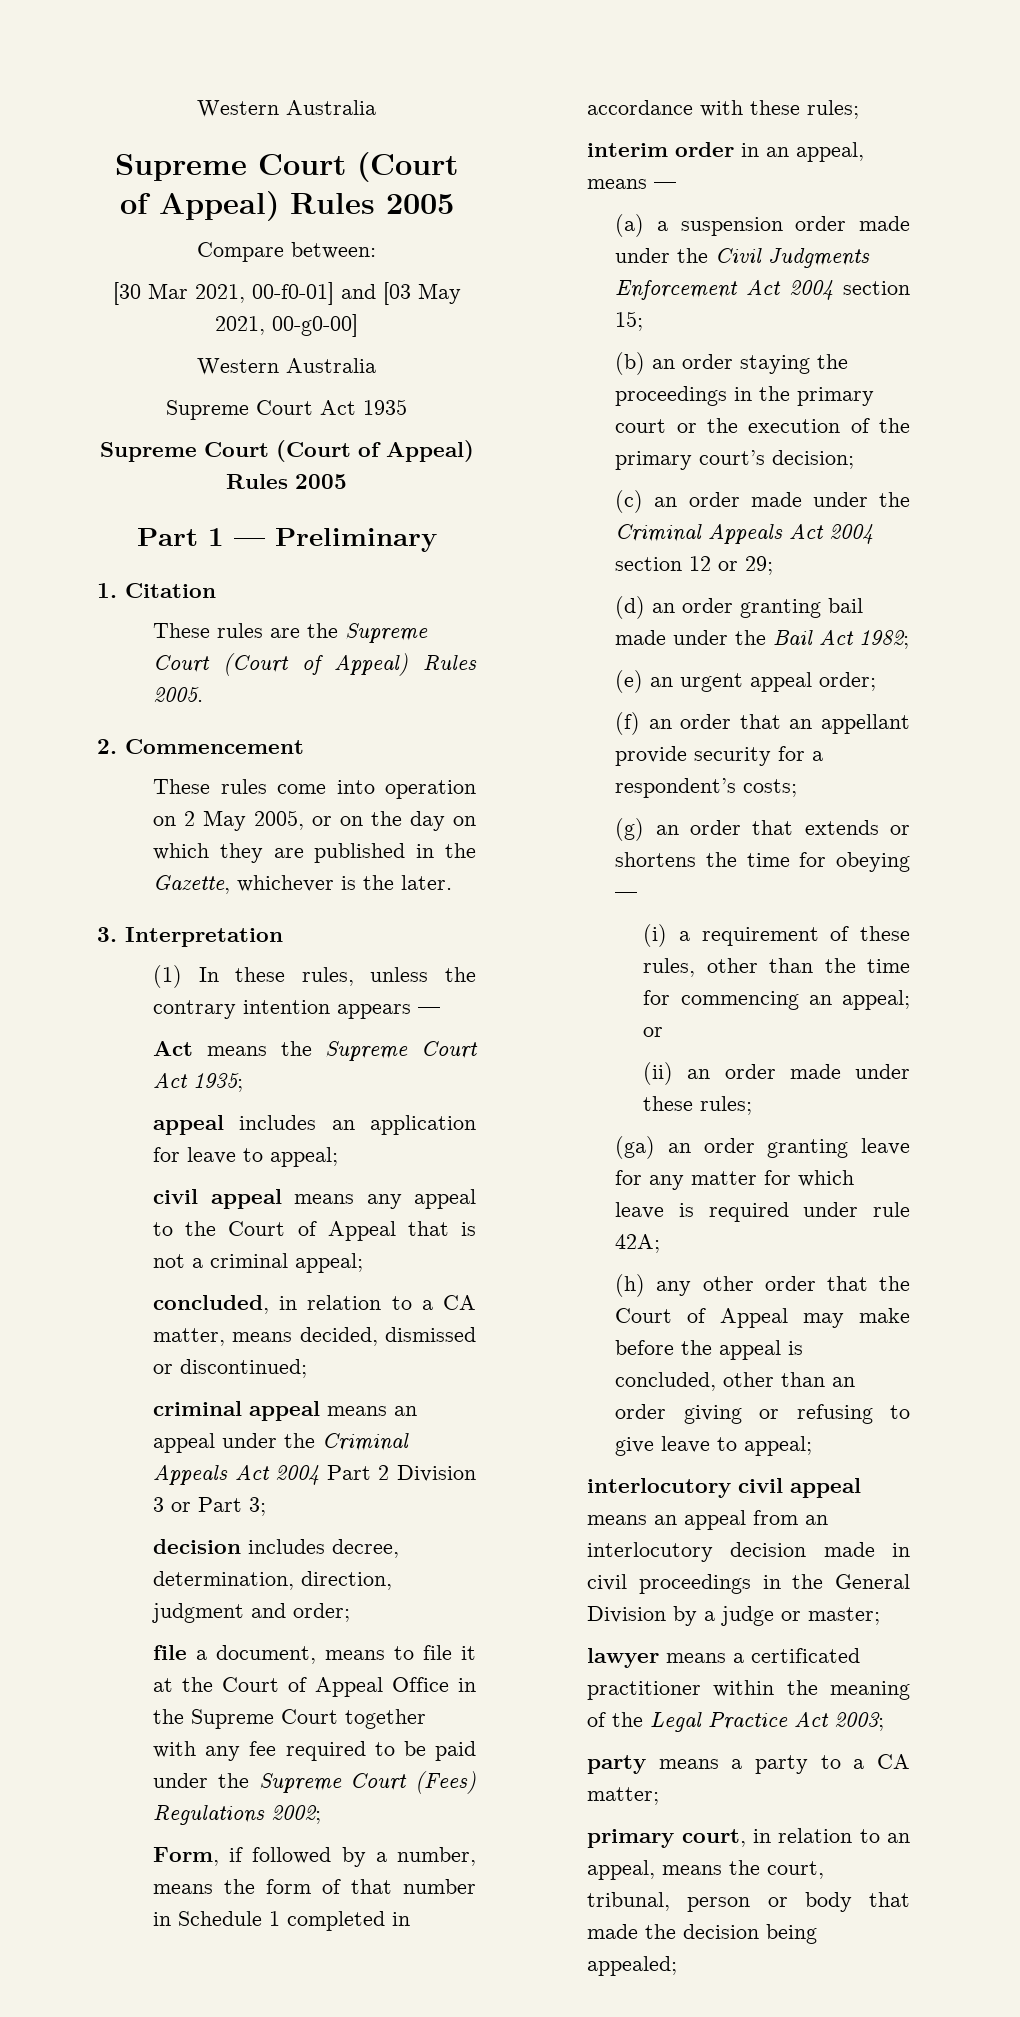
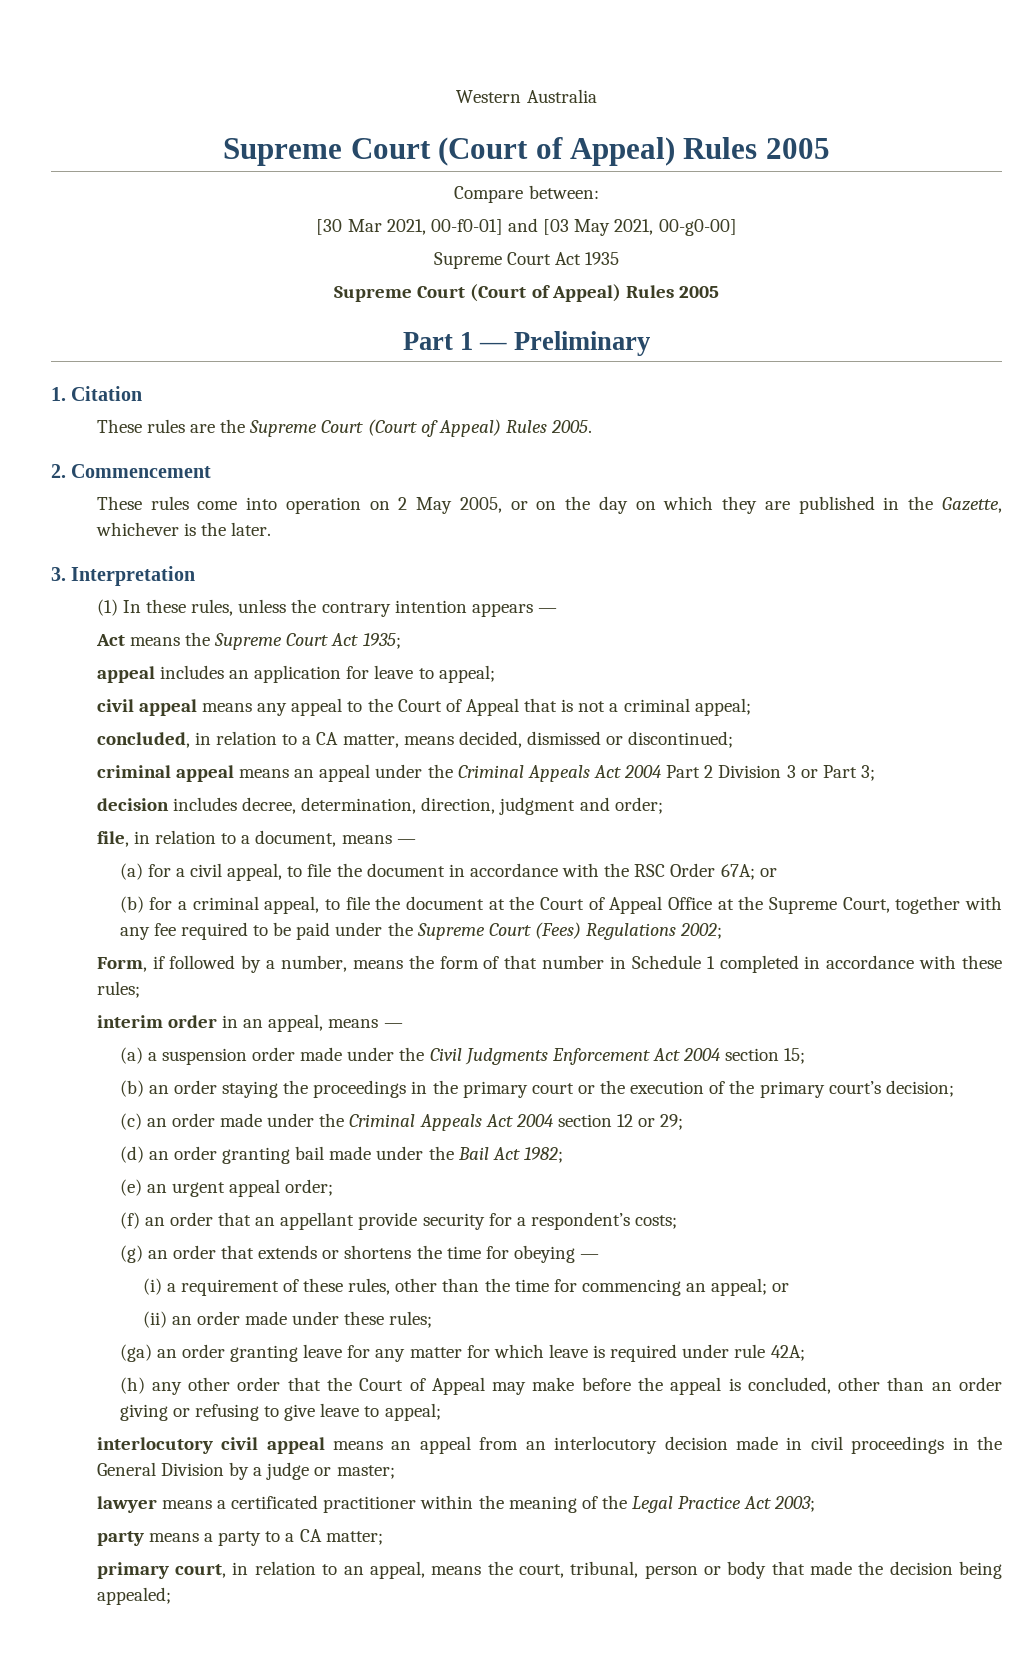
[197,358,376,375] // Western Australia -> (737, 227) none
[153,1645,476,1664] file a document, means to file it -> [96,830,416,847] [119,863,777,881] [119,896,484,914] file, in relation to a document, means — // (a) for a civil appeal, to file the document in accordance with the RSC Order 67A; or // (b) for a criminal appeal, to file the document
[458,1678,476,1692] [153,1709,339,1729] in the Supreme Court -> [717,896,890,914] at the Supreme Court,

